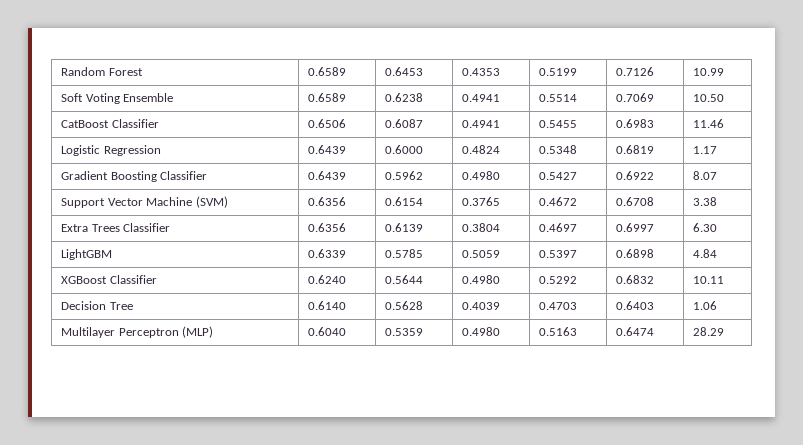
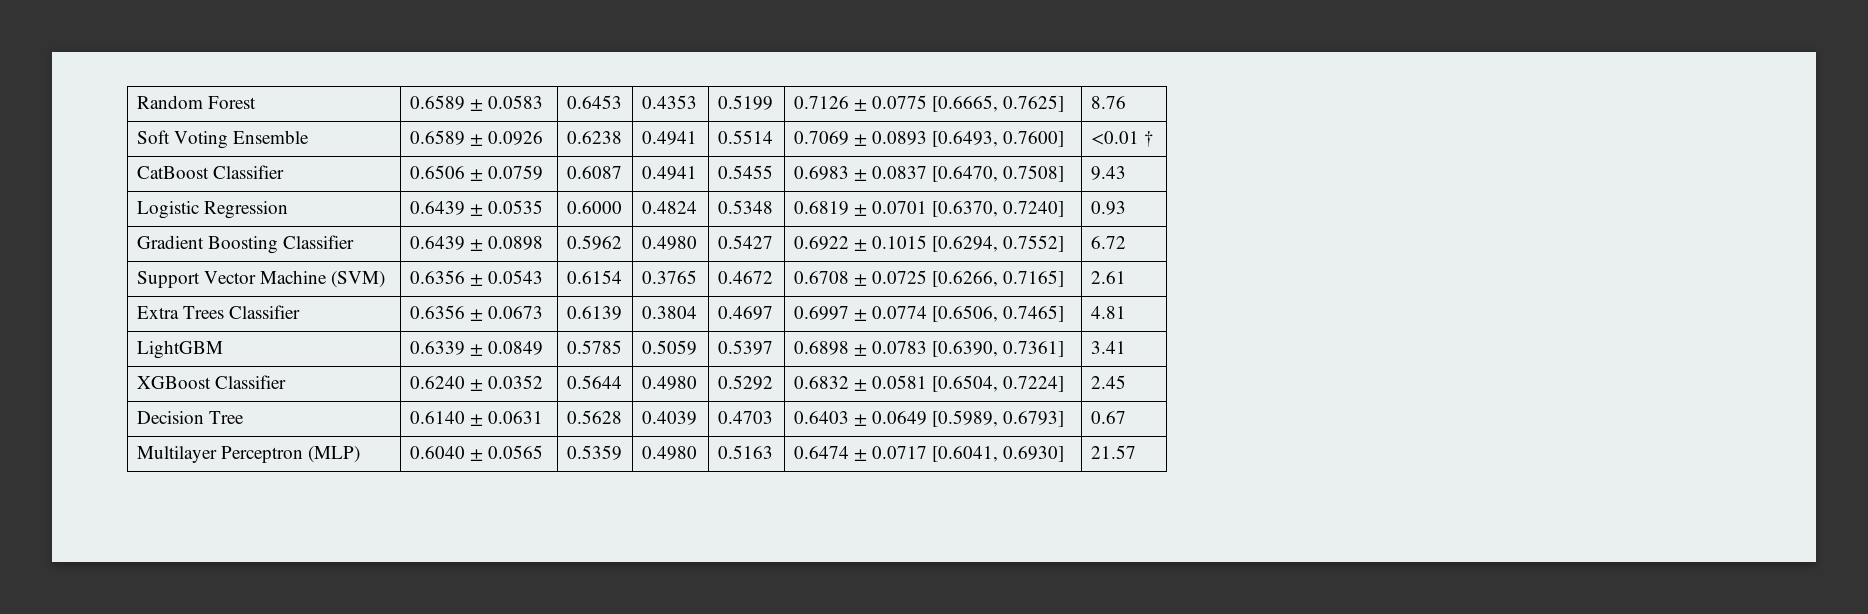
(347, 71) none -> [469,95,544,111] ± 0.0583
[693,68,725,76] | 10.99 -> [853,95,1065,112] [1090,96,1126,109] ± 0.0775 [0.6665, 0.7625] | 8.76
(347, 97) none -> [469,131,544,146] ± 0.0926
[693,94,725,102] | 10.50 -> [853,131,1065,147] [1090,131,1154,147] ± 0.0893 [0.6493, 0.7600] | <0.01 †
(347, 123) none -> [469,165,544,181] ± 0.0759
[693,119,725,128] | 11.46 -> [853,165,1065,182] [1090,166,1126,180] ± 0.0837 [0.6470, 0.7508] | 9.43
(347, 149) none -> [469,200,544,216] ± 0.0535
[693,146,718,154] | 1.17 -> [853,201,1065,217] [1090,201,1126,215] ± 0.0701 [0.6370, 0.7240] | 0.93
(347, 175) none -> [469,236,544,251] ± 0.0898
[693,171,718,180] | 8.07 -> [853,235,1065,252] [1090,236,1126,249] ± 0.1015 [0.6294, 0.7552] | 6.72
(347, 201) none -> [469,270,544,286] ± 0.0543
[693,197,718,206] | 3.38 -> [853,270,1065,287] [1090,271,1126,284] ± 0.0725 [0.6266, 0.7165] | 2.61
(347, 227) none -> [469,306,544,321] ± 0.0673
[693,223,718,232] | 6.30 -> [853,305,1065,322] [1090,306,1126,319] ± 0.0774 [0.6506, 0.7465] | 4.81
(347, 253) none -> [469,341,544,356] ± 0.0849
[693,249,718,258] | 4.84 -> [853,341,1065,357] [1090,341,1126,354] ± 0.0783 [0.6390, 0.7361] | 3.41
(347, 279) none -> [469,375,544,391] ± 0.0352
[693,276,725,284] | 10.11 -> [853,375,1065,392] [1090,375,1126,389] ± 0.0581 [0.6504, 0.7224] | 2.45
(347, 305) none -> [469,411,544,426] ± 0.0631
[693,301,718,310] | 1.06 -> [853,410,1065,427] [1090,411,1126,424] ± 0.0649 [0.5989, 0.6793] | 0.67
(347, 331) none -> [469,445,544,461] ± 0.0565
[693,327,725,336] | 28.29 -> [853,446,1065,462] [1090,445,1136,459] ± 0.0717 [0.6041, 0.6930] | 21.57

